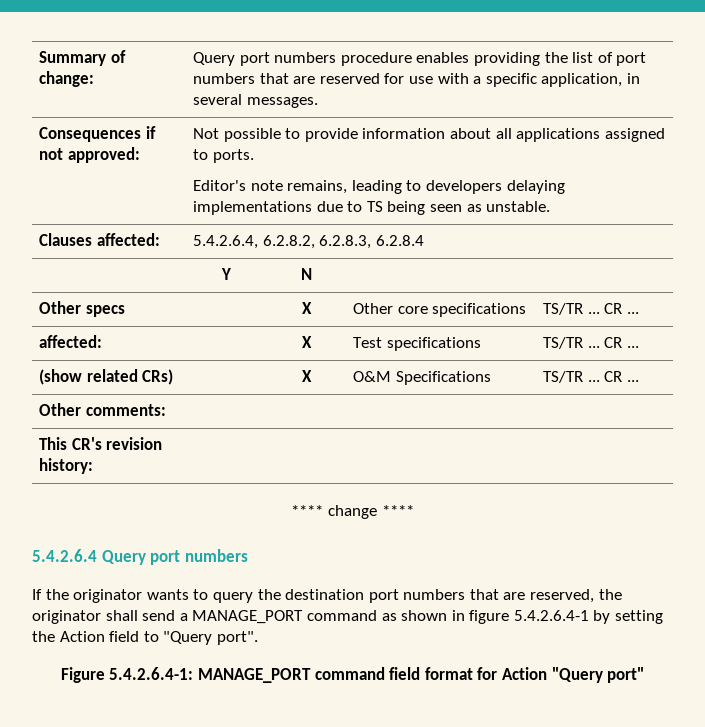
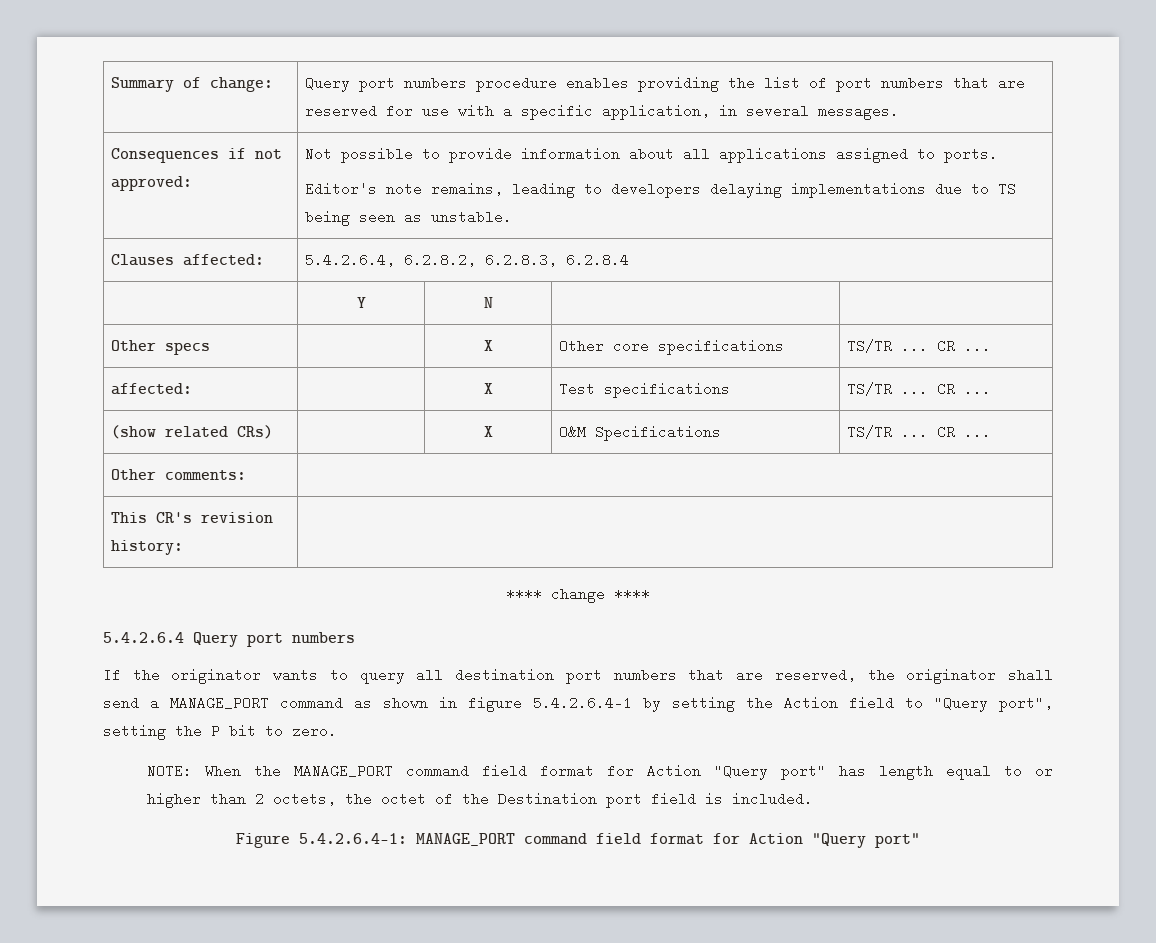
[257,589,281,600] the -> [416,668,444,682] all
[216,631,258,645] port". -> [999,696,1053,712] [103,724,337,740] [146,764,1053,780] [146,792,813,808] port", setting the P bit to zero. // NOTE: When the MANAGE_PORT command field format for Action "Query port" has length equal to or higher than 2 octets, the octet of the Destination port field is included.

